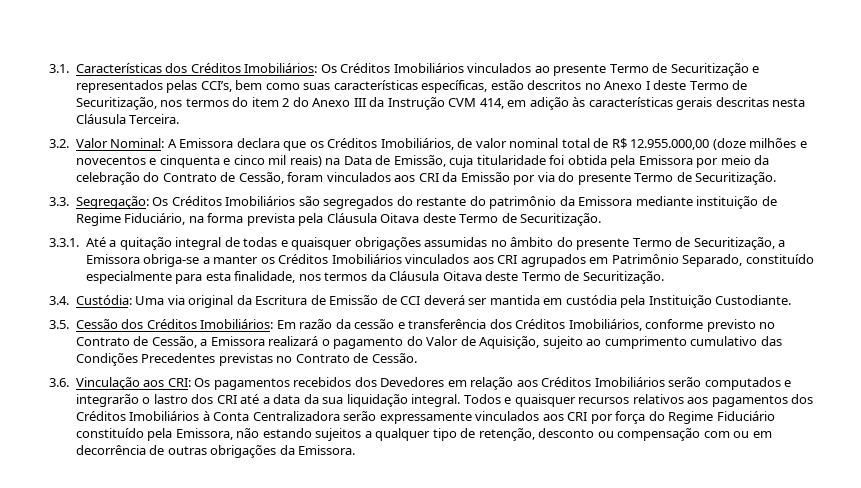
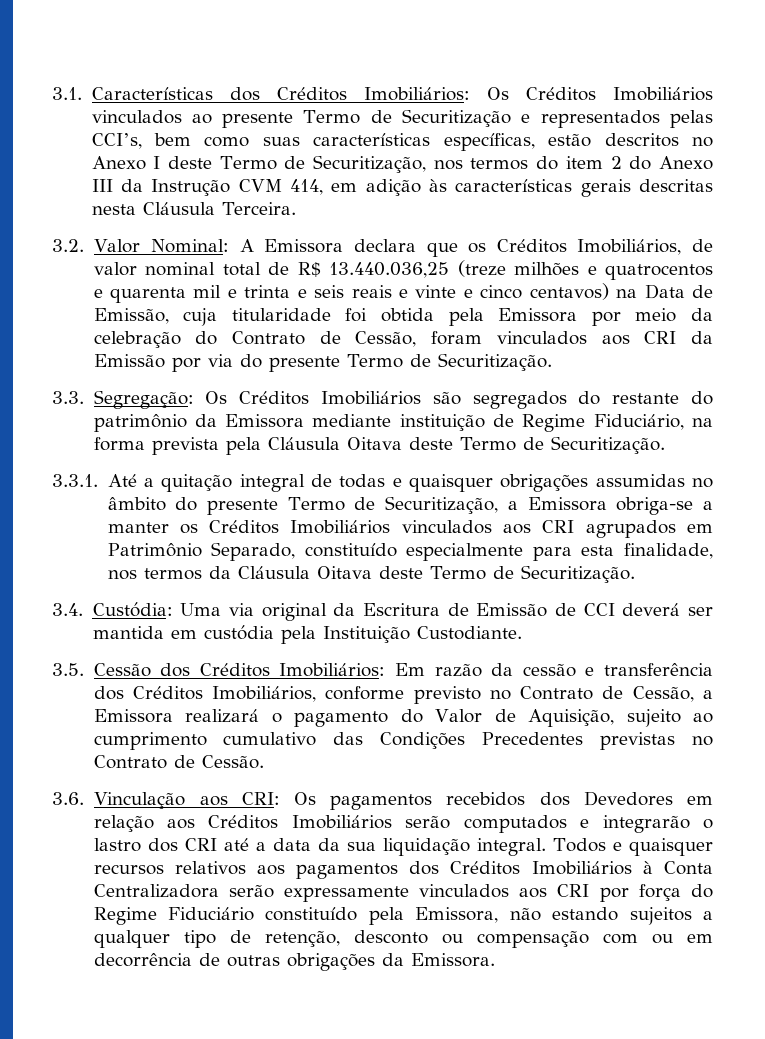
[630,138,807,150] [75,155,322,168] 12.955.000,00 (doze milhões e novecentos e cinquenta e cinco mil reais) -> [329,260,713,280] [93,283,609,303] 13.440.036,25 (treze milhões e quatrocentos e quarenta mil e trinta e seis reais e vinte e cinco centavos)

